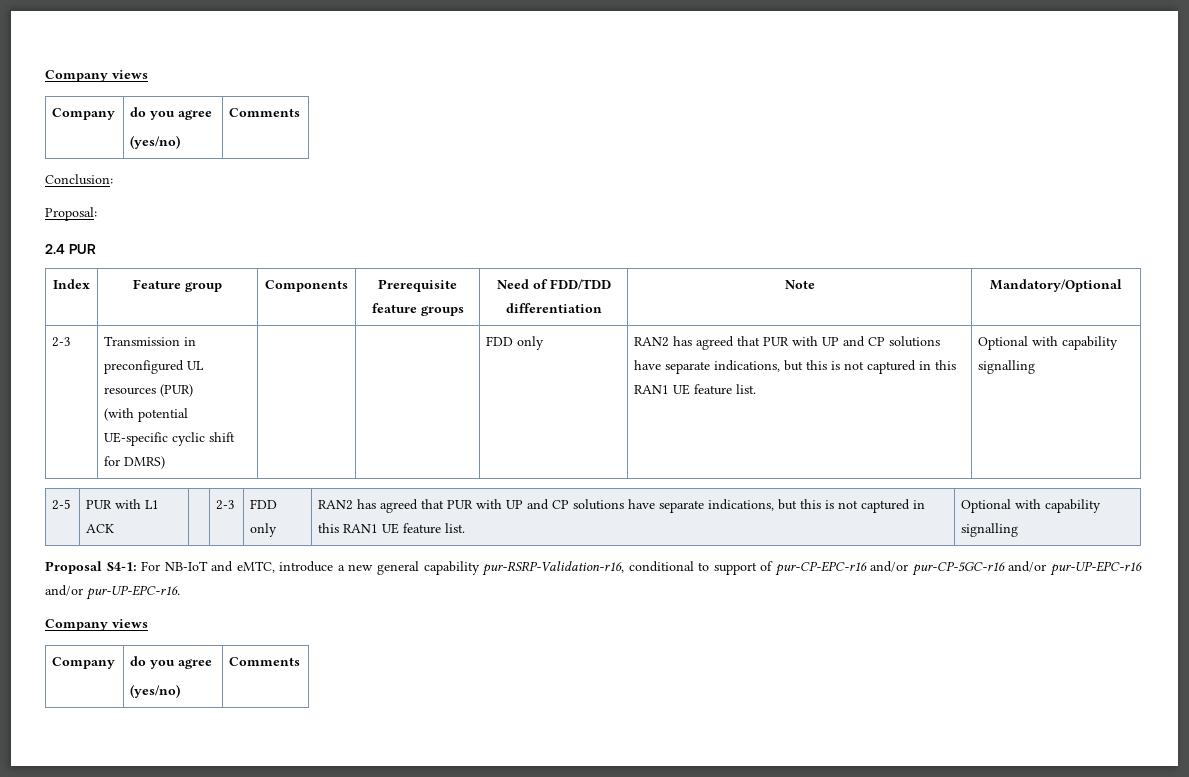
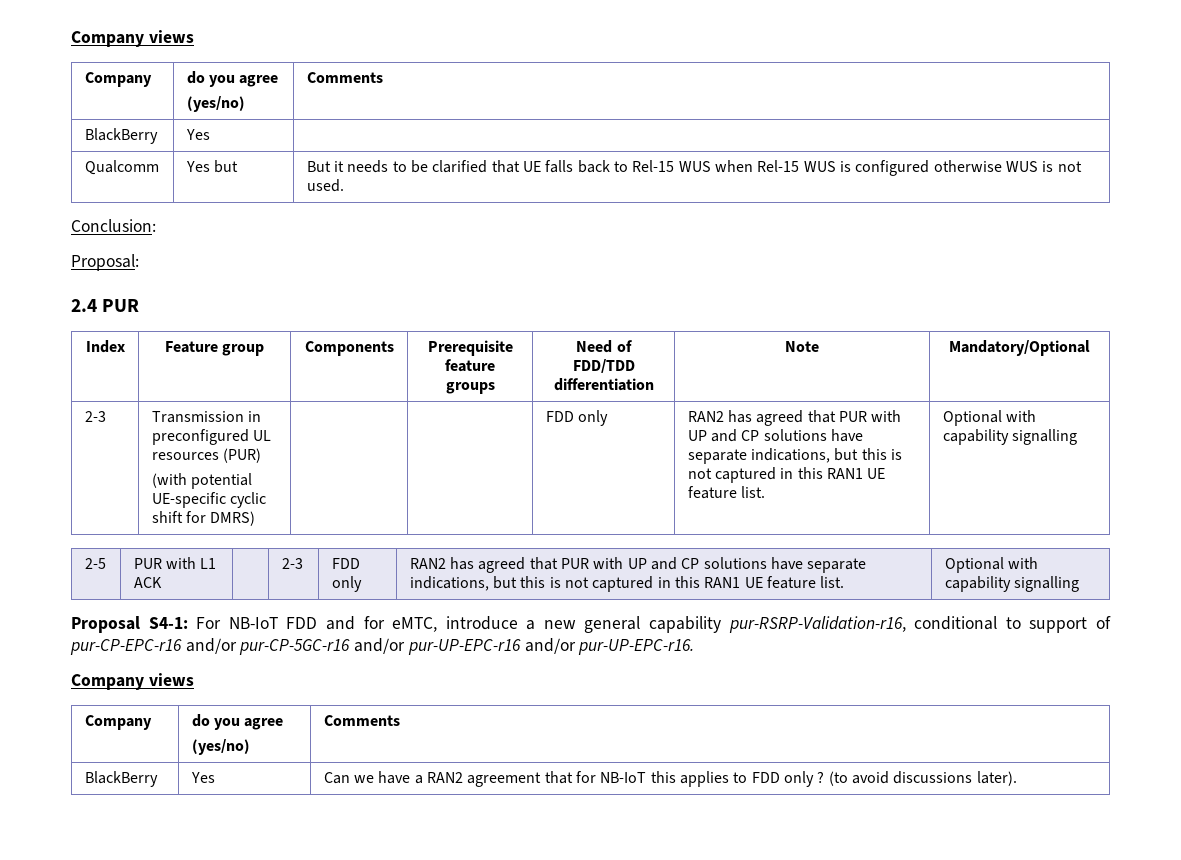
[45,70,148,82] [52,108,116,120] [130,107,213,120] [130,135,181,149] [229,108,301,117] Company views // Company | do you agree // (yes/no) | Comments -> [71,30,194,47] [84,72,152,87] [186,71,279,87] [186,96,245,112] [306,72,383,83] [84,128,158,144] [185,129,210,140] [84,160,159,175] [185,160,239,173] [306,160,1082,176] [306,179,344,192] Company views // Company | do you agree // (yes/no) | Comments // BlackBerry | Yes | // Qualcomm | Yes but | But it needs to be clarified that UE falls back to Rel-15 WUS when Rel-15 WUS is configured otherwise WUS is not used.
[211,561,234,572] and -> [286,616,385,630] FDD and for
(301, 661) none -> [84,771,158,787] [190,772,215,783] [323,771,1017,787] // BlackBerry | Yes | Can we have a RAN2 agreement that for NB-IoT this applies to FDD only ? (to avoid discussions later).

